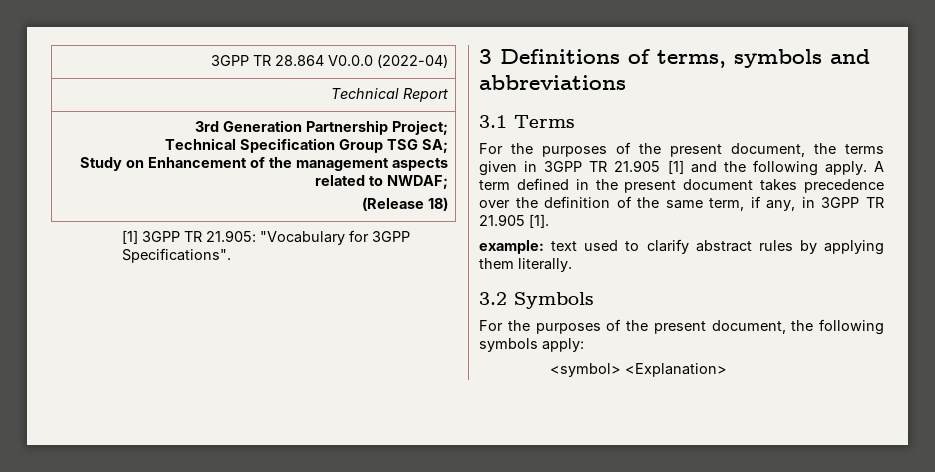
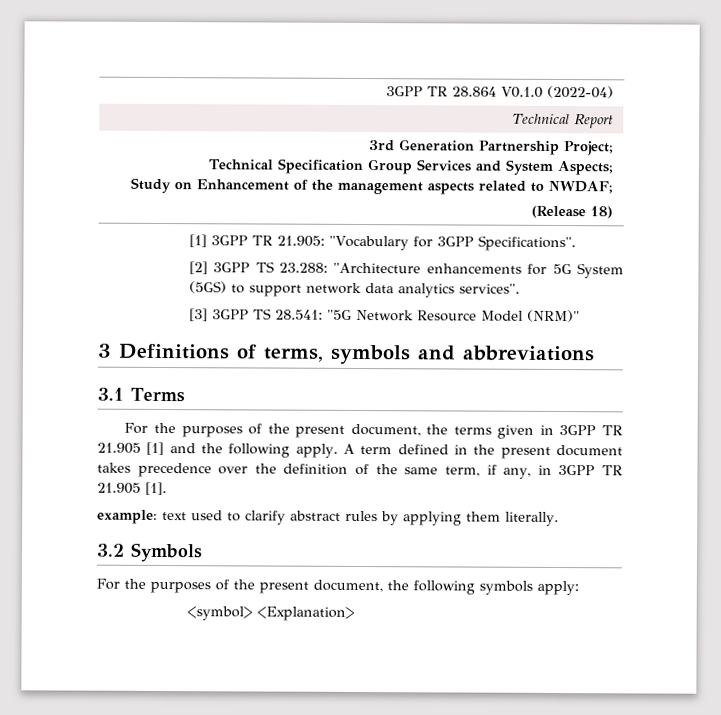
[327,55,373,66] V0.0.0 -> [501,86,544,98] V0.1.0
[386,139,448,153] TSG SA; -> [416,159,614,176] Services and System Aspects;
(232, 255) none -> [188,261,624,279] [188,281,520,298] [188,308,580,323] // [2] 3GPP TS 23.288: "Architecture enhancements for 5G System (5GS) to support network data analytics services". // [3] 3GPP TS 28.541: "5G Network Resource Model (NRM)"

